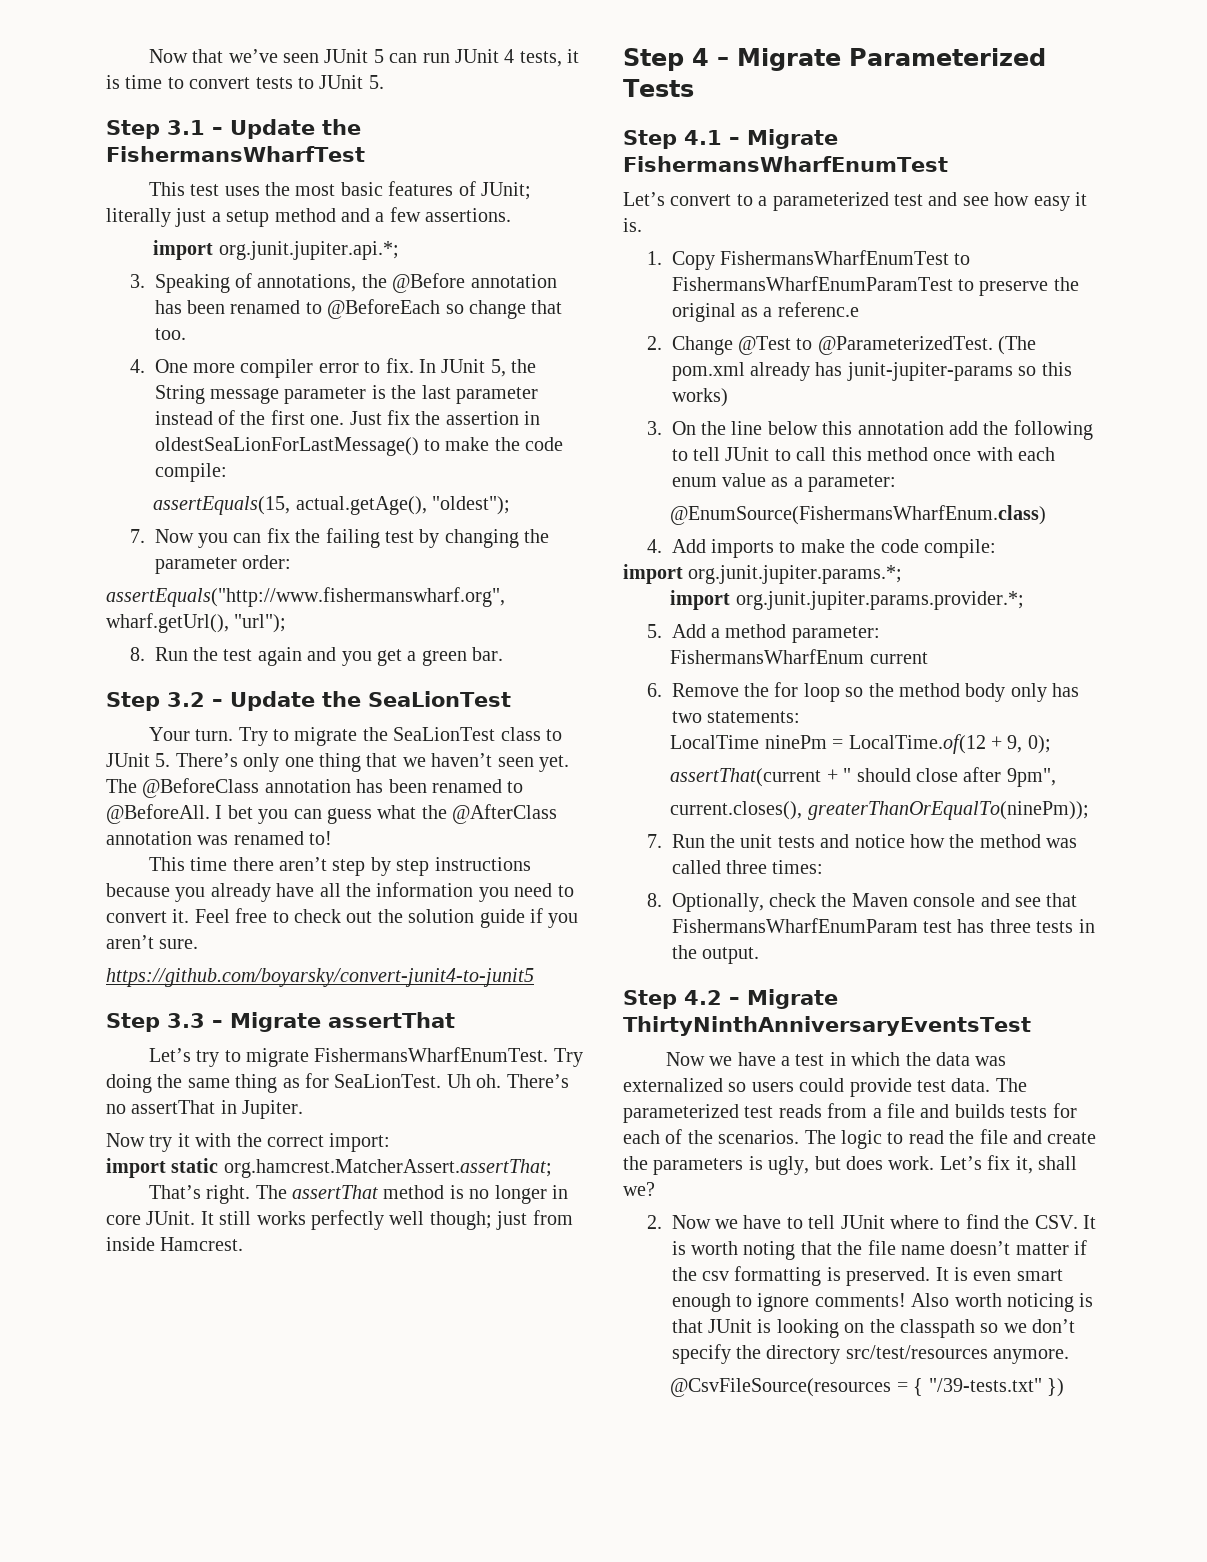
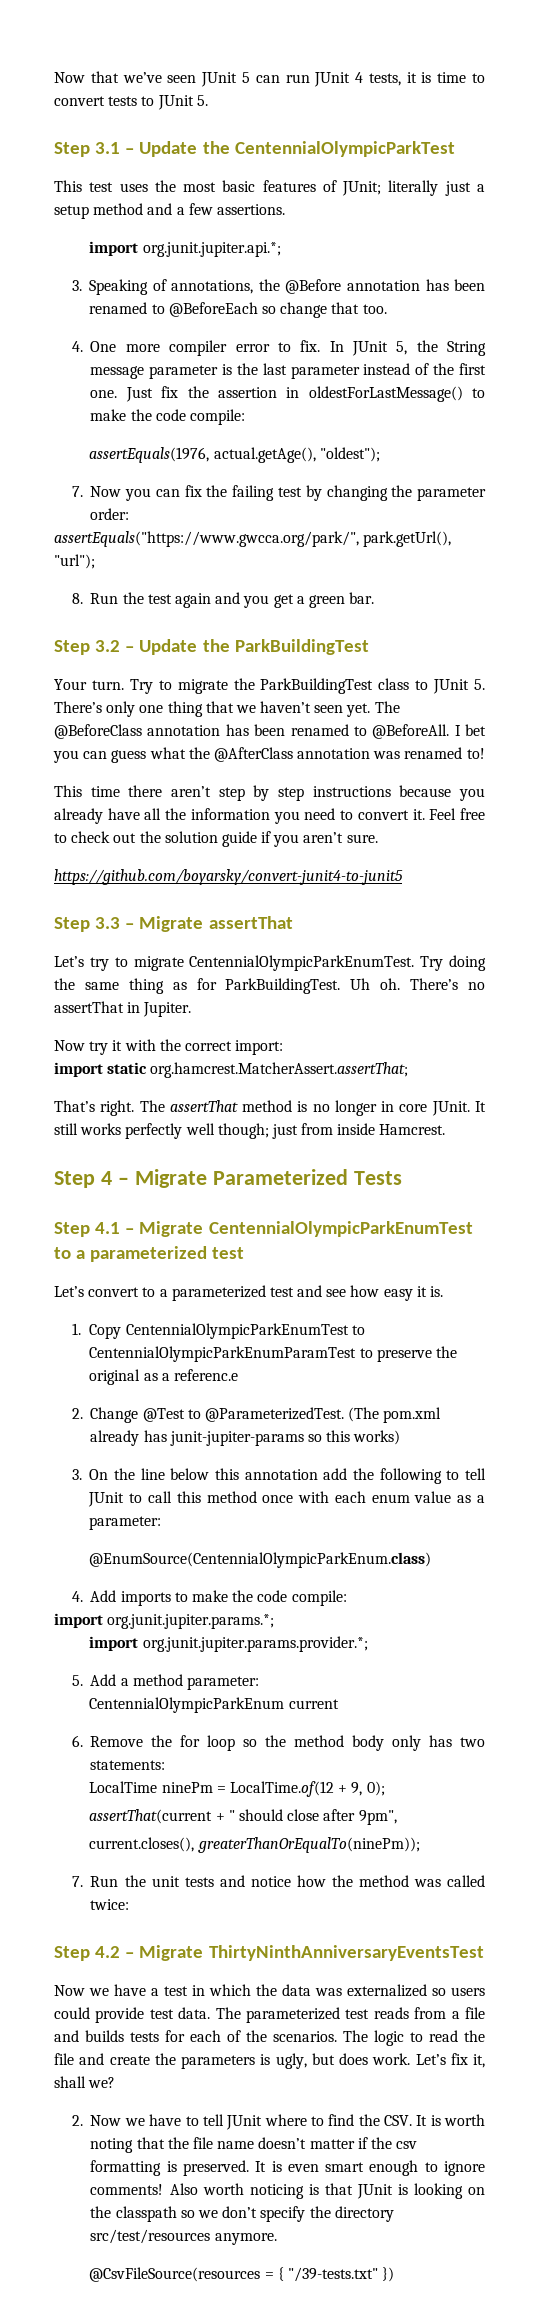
[106,146,365,162] FishermansWharfTest -> [234,141,455,157] CentennialOlympicParkTest
[154,437,564,456] [154,463,227,482] [153,496,291,515] oldestSeaLionForLastMessage() to make the code compile: // assertEquals(15, -> [308,386,485,402] [90,409,246,425] [89,447,210,463] oldestForLastMessage() to make the code compile: // assertEquals(1976,
[106,587,505,607] [106,613,229,633] assertEquals("http://www.fishermanswharf.org", wharf.getUrl(), -> [54,531,452,547] assertEquals("https://www.gwcca.org/park/", park.getUrl(),
[368,691,511,707] SeaLionTest -> [234,639,369,655] ParkBuildingTest
[393,727,496,741] SeaLionTest -> [260,678,374,694] ParkBuildingTest
[314,1047,549,1062] FishermansWharfEnumTest. -> [189,955,415,971] CentennialOlympicParkEnumTest.
[334,1074,442,1088] SeaLionTest. -> [225,978,341,994] ParkBuildingTest.
[623,156,948,172] FishermansWharfEnumTest -> [208,1221,473,1237] [54,1246,245,1262] CentennialOlympicParkEnumTest to a parameterized test
[720,250,971,265] [671,276,953,291] FishermansWharfEnumTest to FishermansWharfEnumParamTest -> [125,1323,365,1339] [89,1346,357,1362] CentennialOlympicParkEnumTest to CentennialOlympicParkEnumParamTest
[670,505,1047,525] @EnumSource(FishermansWharfEnum.class) -> [89,1552,432,1568] @EnumSource(CentennialOlympicParkEnum.class)
[670,649,865,664] FishermansWharfEnum -> [89,1697,285,1713] CentennialOlympicParkEnum
[726,860,824,874] [646,893,1078,912] [671,918,1095,933] [671,945,760,964] three times: // 8. Optionally, check the Maven console and see that FishermansWharfEnumParam test has three tests in the output. -> [90,1899,130,1910] twice:

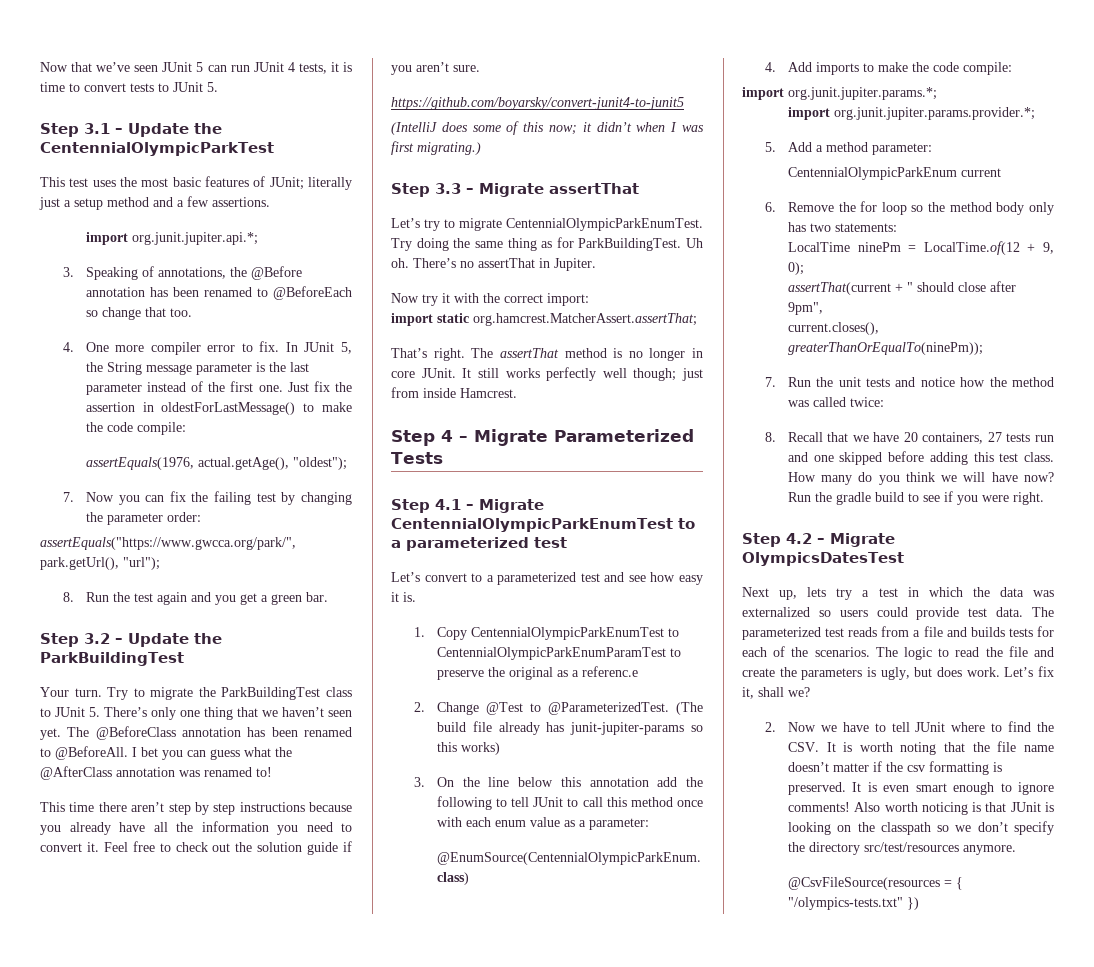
(403, 877) none -> [391,121,704,135] [391,141,481,155] // (IntelliJ does some of this now; it didn’t when I was first migrating.)
[383,1407,442,1423] pom.xml -> [436,721,492,732] build file
(130, 1904) none -> [764,432,1054,444] [787,451,1054,465] [787,472,1054,485] [787,491,1044,505] // 8. Recall that we have 20 containers, 27 tests run and one skipped before adding this test class. How many do you think we will have now? Run the gradle build to see if you were right.
[208,1945,484,1961] [54,1984,146,1996] ThirtyNinthAnniversaryEventsTest // Now we have -> [742,552,904,566] [742,587,853,600] OlympicsDatesTest // Next up, lets try
[287,2267,378,2282] "/39-tests.txt" -> [787,897,903,910] "/olympics-tests.txt"

